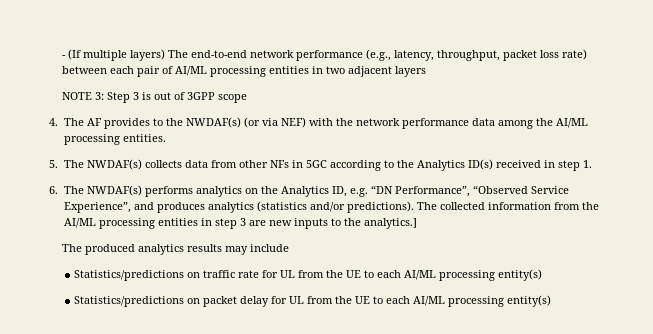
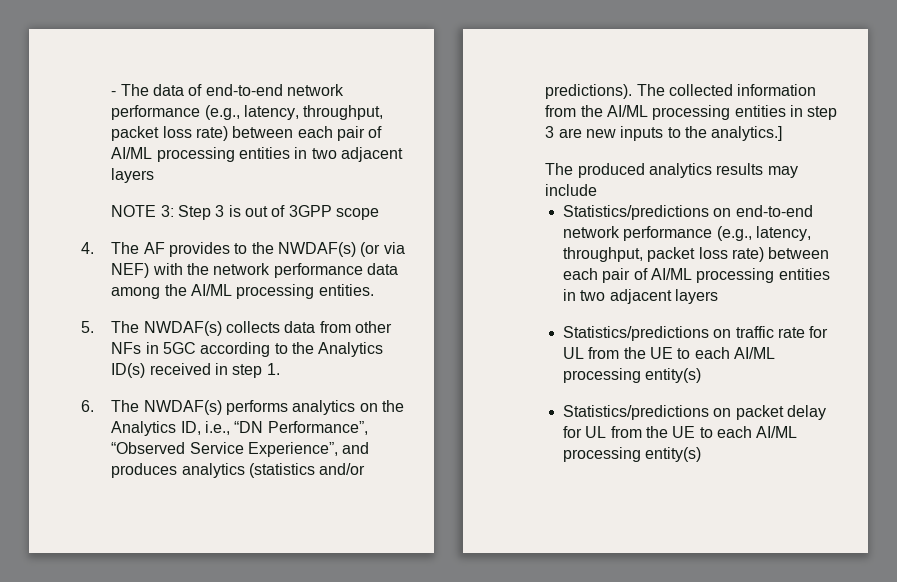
[68,49,189,61] (If multiple layers) The -> [120,84,203,96] The data of
[349,188,368,197] e.g. -> [205,421,231,435] i.e.,
(290, 248) none -> [563,205,813,220] [563,226,812,241] [563,247,830,262] [563,268,830,283] [563,289,719,304] // Statistics/predictions on end-to-end network performance (e.g., latency, throughput, packet loss rate) between each pair of AI/ML processing entities in two adjacent layers

